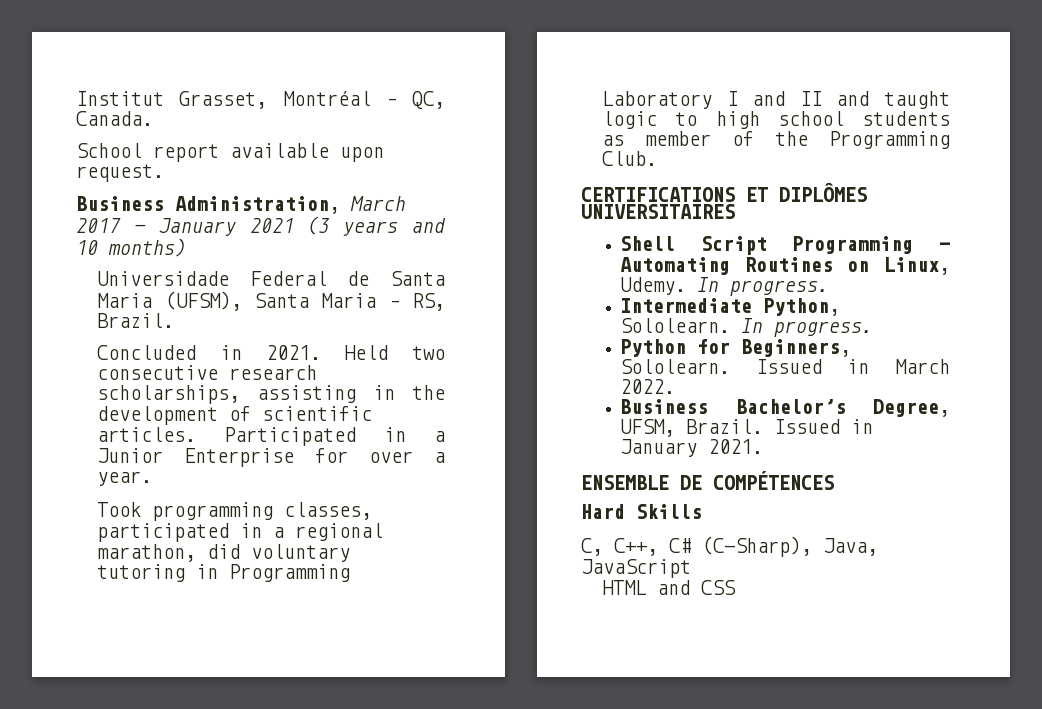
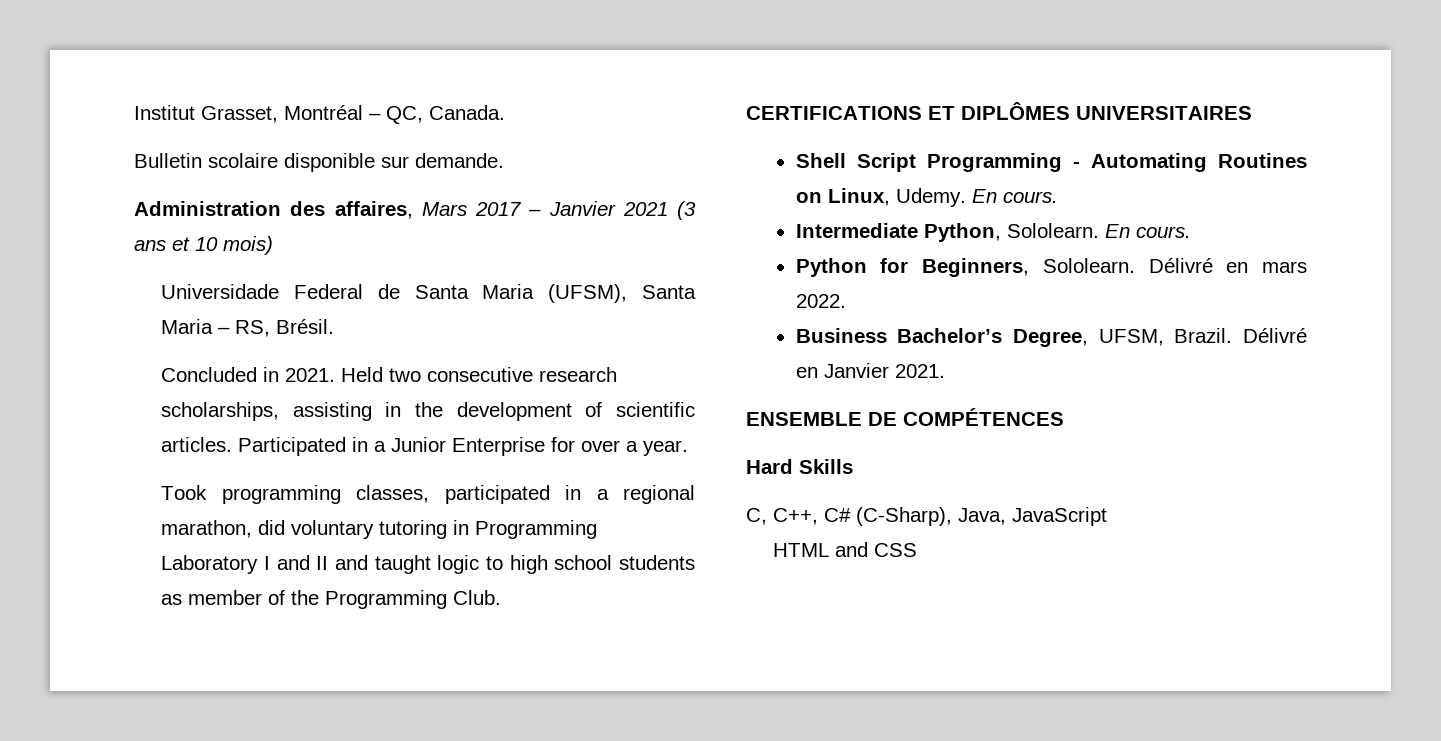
[76,143,384,162] [76,164,164,182] [76,196,406,214] School report available upon request. // Business Administration, March -> [134,153,504,172] [134,201,467,219] Bulletin scolaire disponible sur demande. // Administration des affaires, Mars
[158,218,236,236] January -> [548,201,616,216] Janvier
[343,218,446,236] [76,238,186,257] years and 10 months) -> [134,236,273,255] ans et 10 mois)
[97,313,175,328] Brazil. -> [276,319,335,334] Brésil.
[697,277,830,296] In progress. -> [971,189,1058,203] En cours.
[741,318,874,337] In progress. -> [1104,224,1191,238] En cours.
[755,359,950,374] Issued in March -> [1148,258,1307,273] Délivré en mars
[774,419,874,434] [620,439,698,457] Issued in January -> [1243,328,1307,343] [795,363,889,378] Délivré en Janvier

